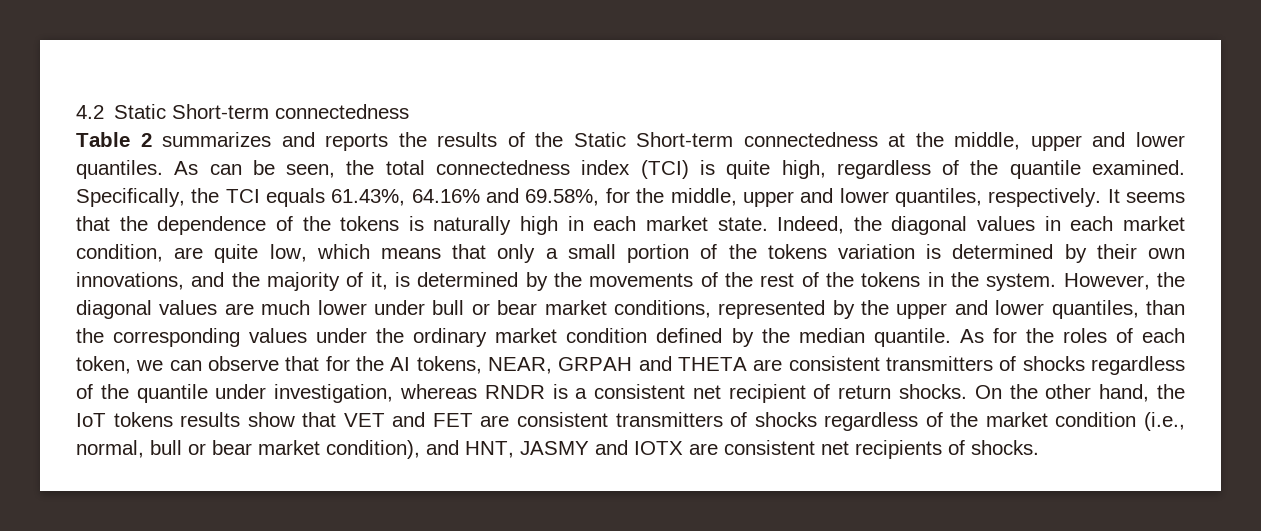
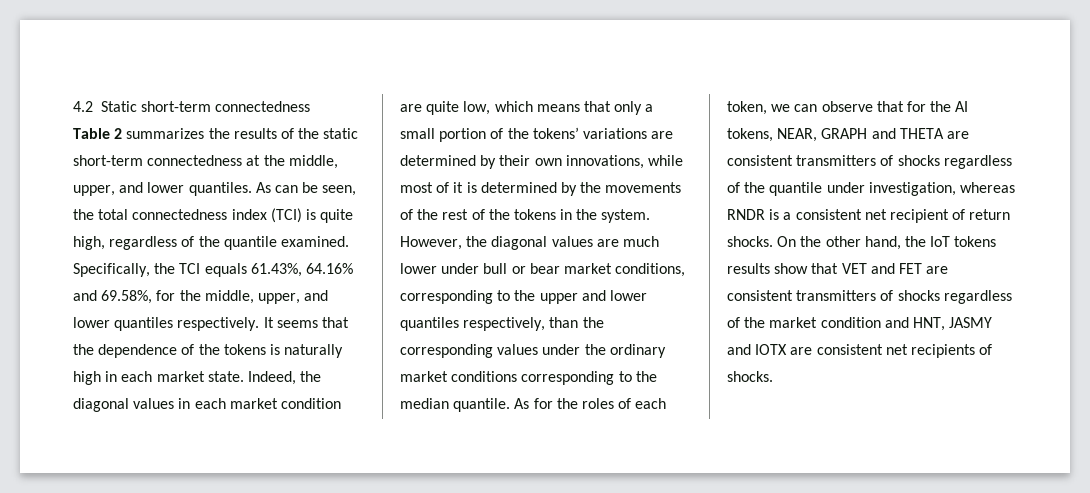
[172,104,270,119] Short-term -> [140,101,211,112] short-term
[281,132,389,151] and reports -> (205, 133) none
[573,132,734,147] Static Short-term -> [323,128,359,139] [73,155,143,166] static short-term
[1030,135,1082,151] upper -> [73,185,115,196] upper,
[742,188,982,207] upper and lower quantiles, -> [257,290,329,304] [73,317,174,331] upper, and lower quantiles
[76,244,163,262] condition, -> [280,398,341,409] condition
[767,244,942,259] tokens variation is -> [532,127,674,139] tokens’ variations are
[191,272,388,291] and the majority of it, -> [647,155,683,166] [400,182,464,193] while most of it
[718,300,855,319] represented by -> [400,290,511,304] corresponding to
[1051,300,1139,319] quantiles, -> [400,317,546,331] quantiles respectively,
[566,328,754,347] condition defined by -> [451,371,632,385] conditions corresponding to
[558,357,633,371] GRPAH -> [821,128,868,139] GRAPH
[1144,412,1185,431] [76,440,420,459] (i.e., normal, bull or bear market condition), -> (881, 322) none

